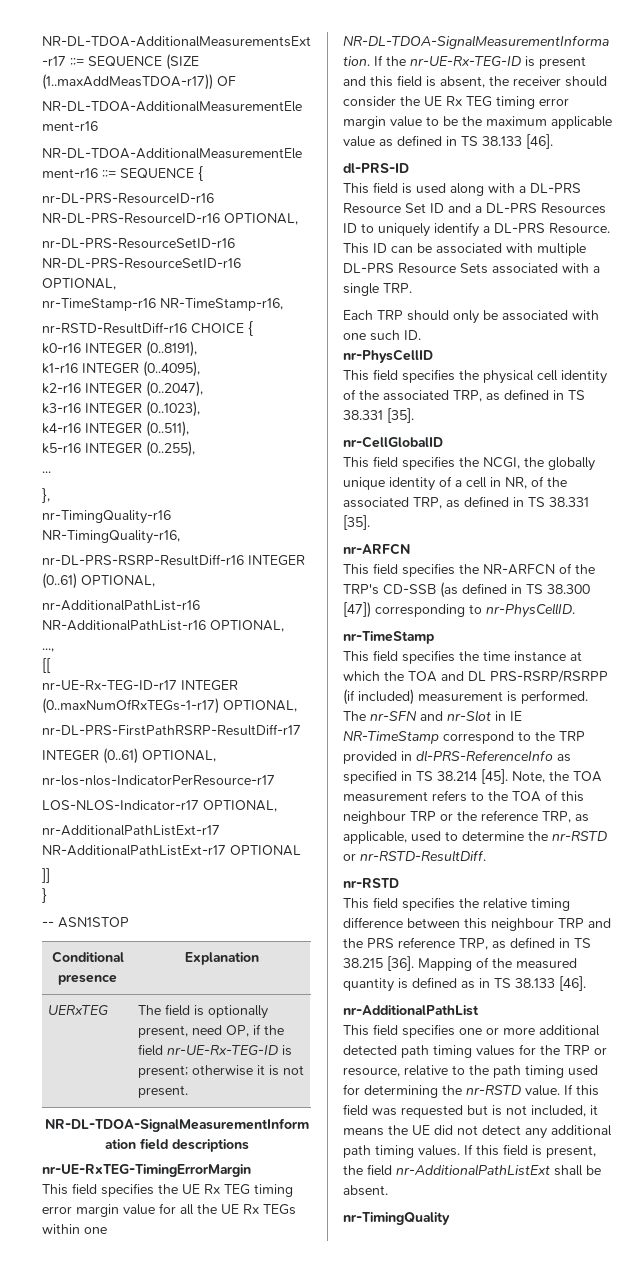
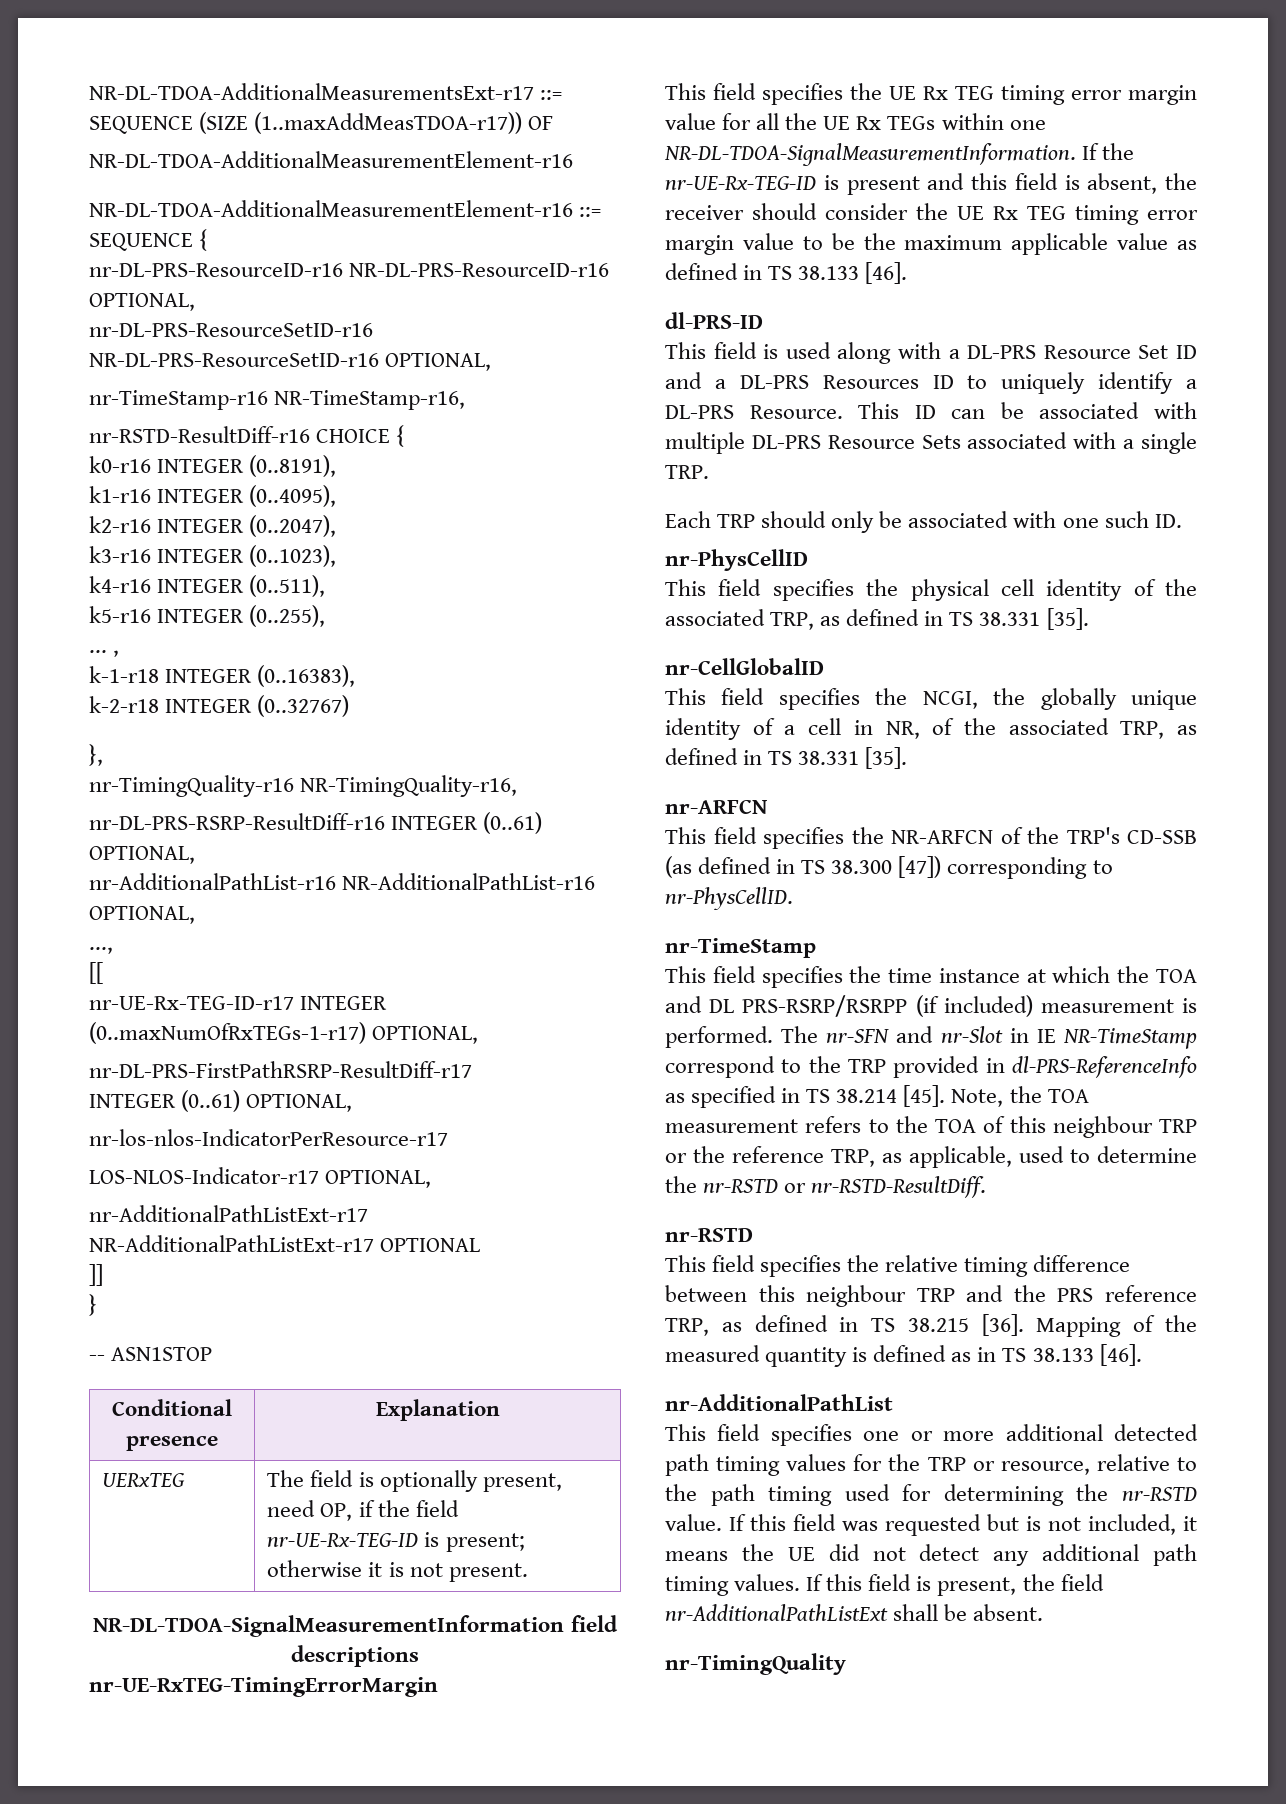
(51, 472) none -> [113,650,120,657] [89,665,356,687] [89,695,350,717] , // k-1-r18 INTEGER (0..16383), // k-2-r18 INTEGER (0..32767)

